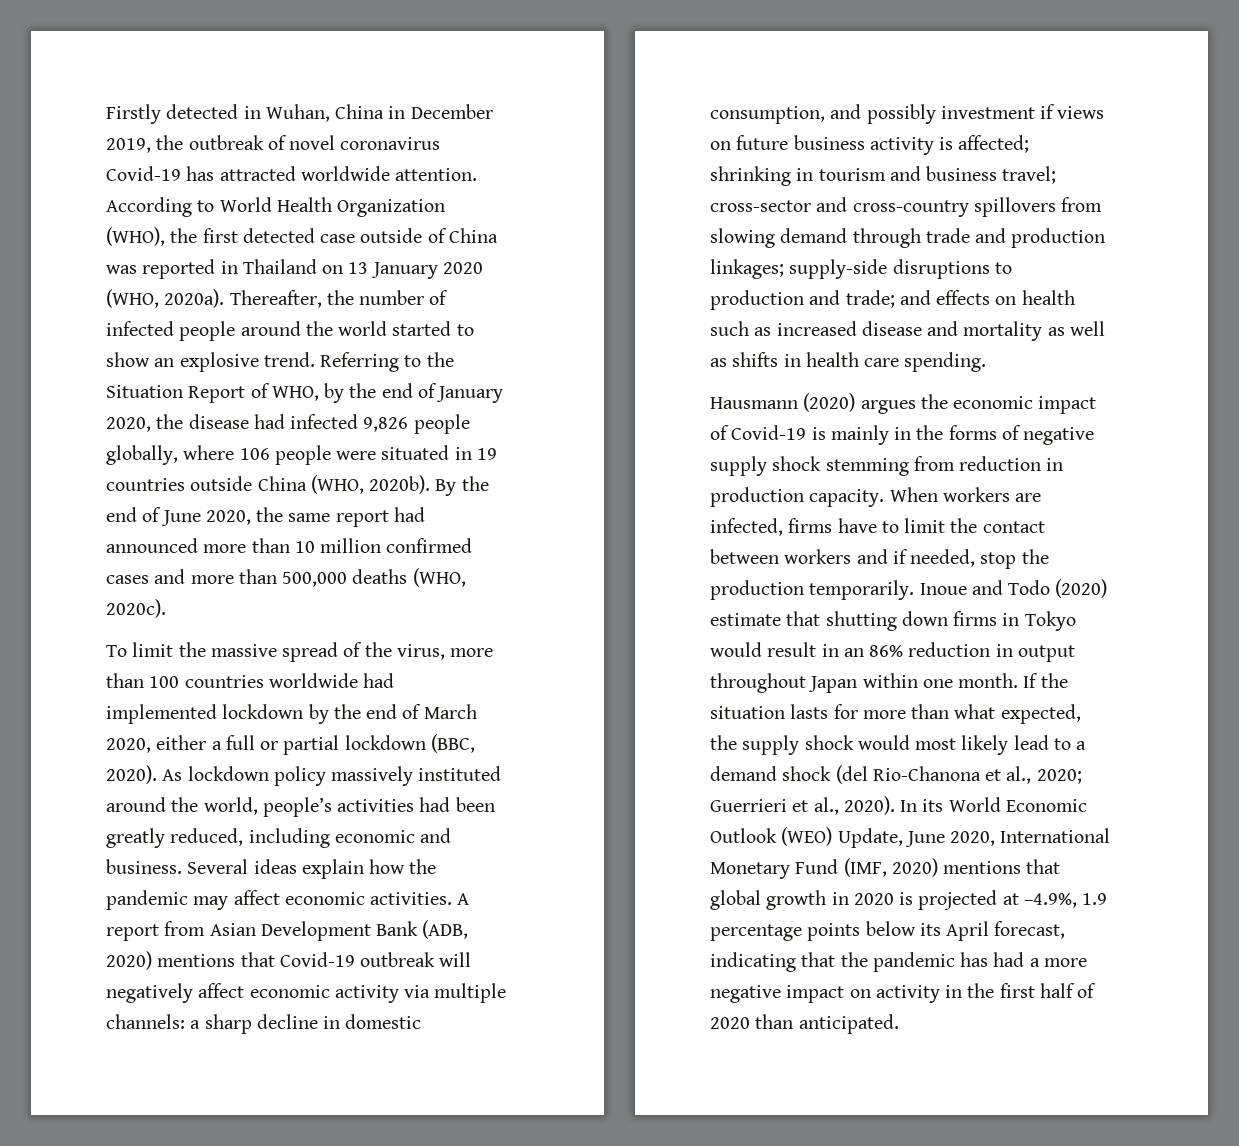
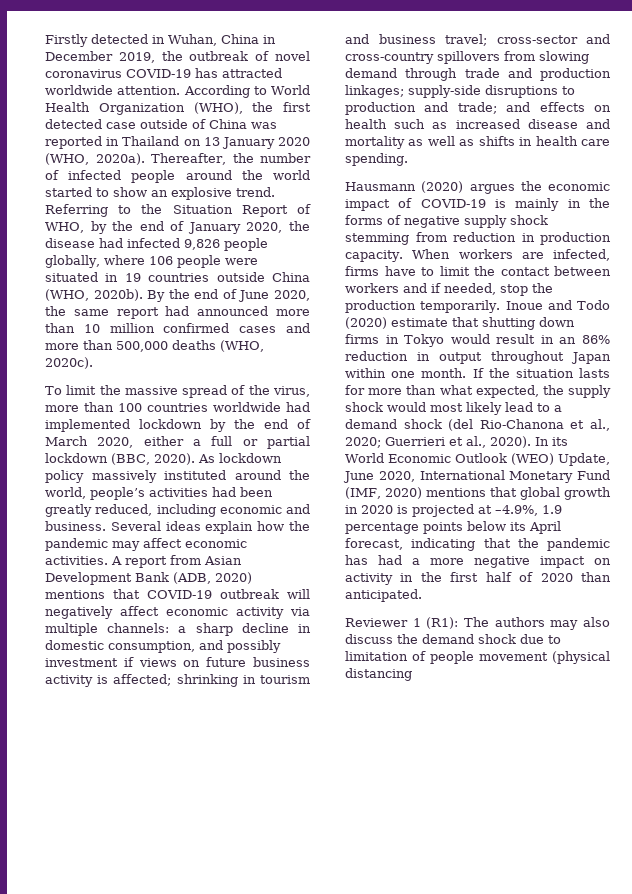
[106,166,181,181] Covid-19 -> [126,69,191,78] COVID-19
[279,952,355,967] Covid-19 -> [147,590,212,599] COVID-19
[731,425,807,440] Covid-19 -> [420,199,486,208] COVID-19
(899, 1024) none -> [345,617,610,630] [345,634,561,644] [345,651,610,664] [345,668,412,681] // Reviewer 1 (R1): The authors may also discuss the demand shock due to limitation of people movement (physical distancing

